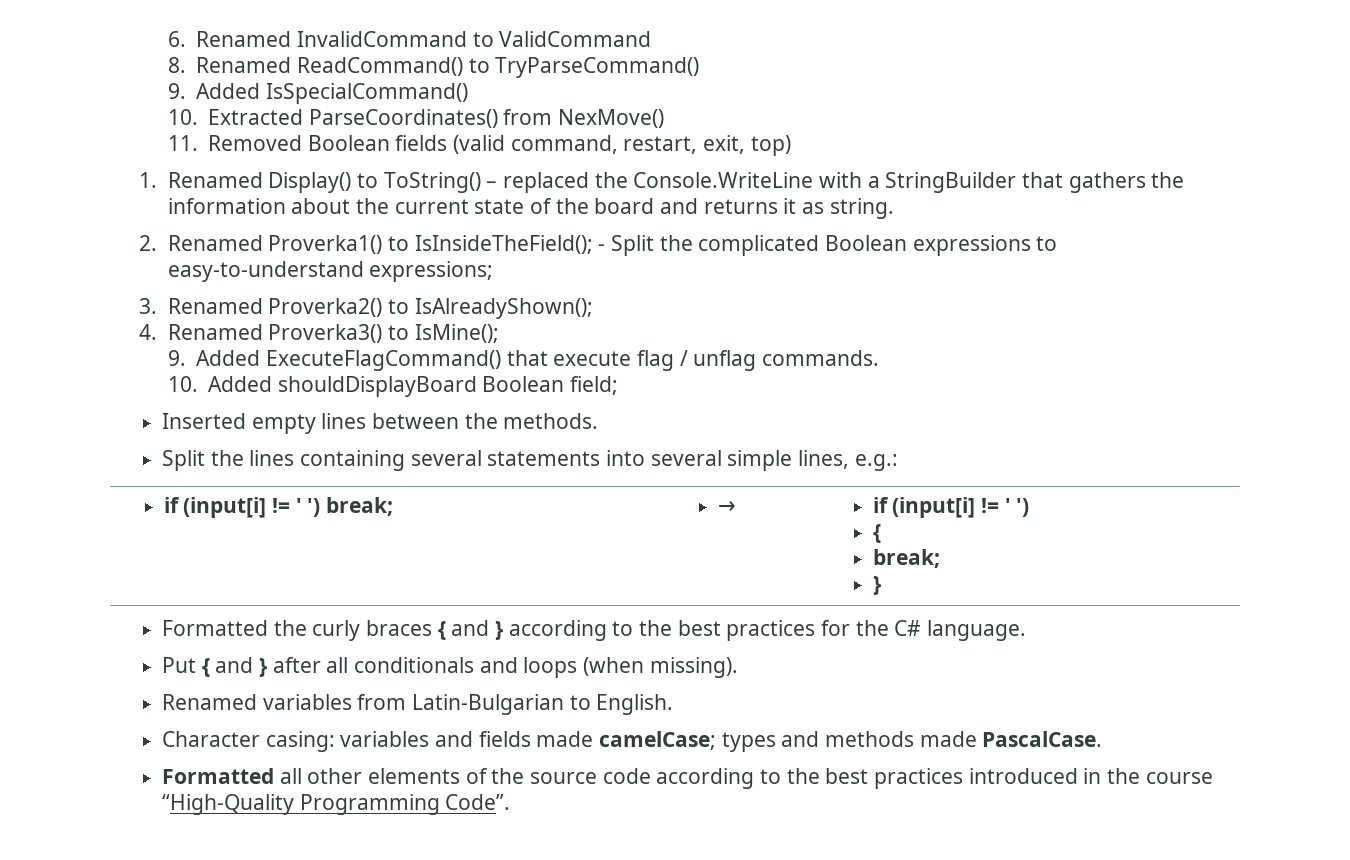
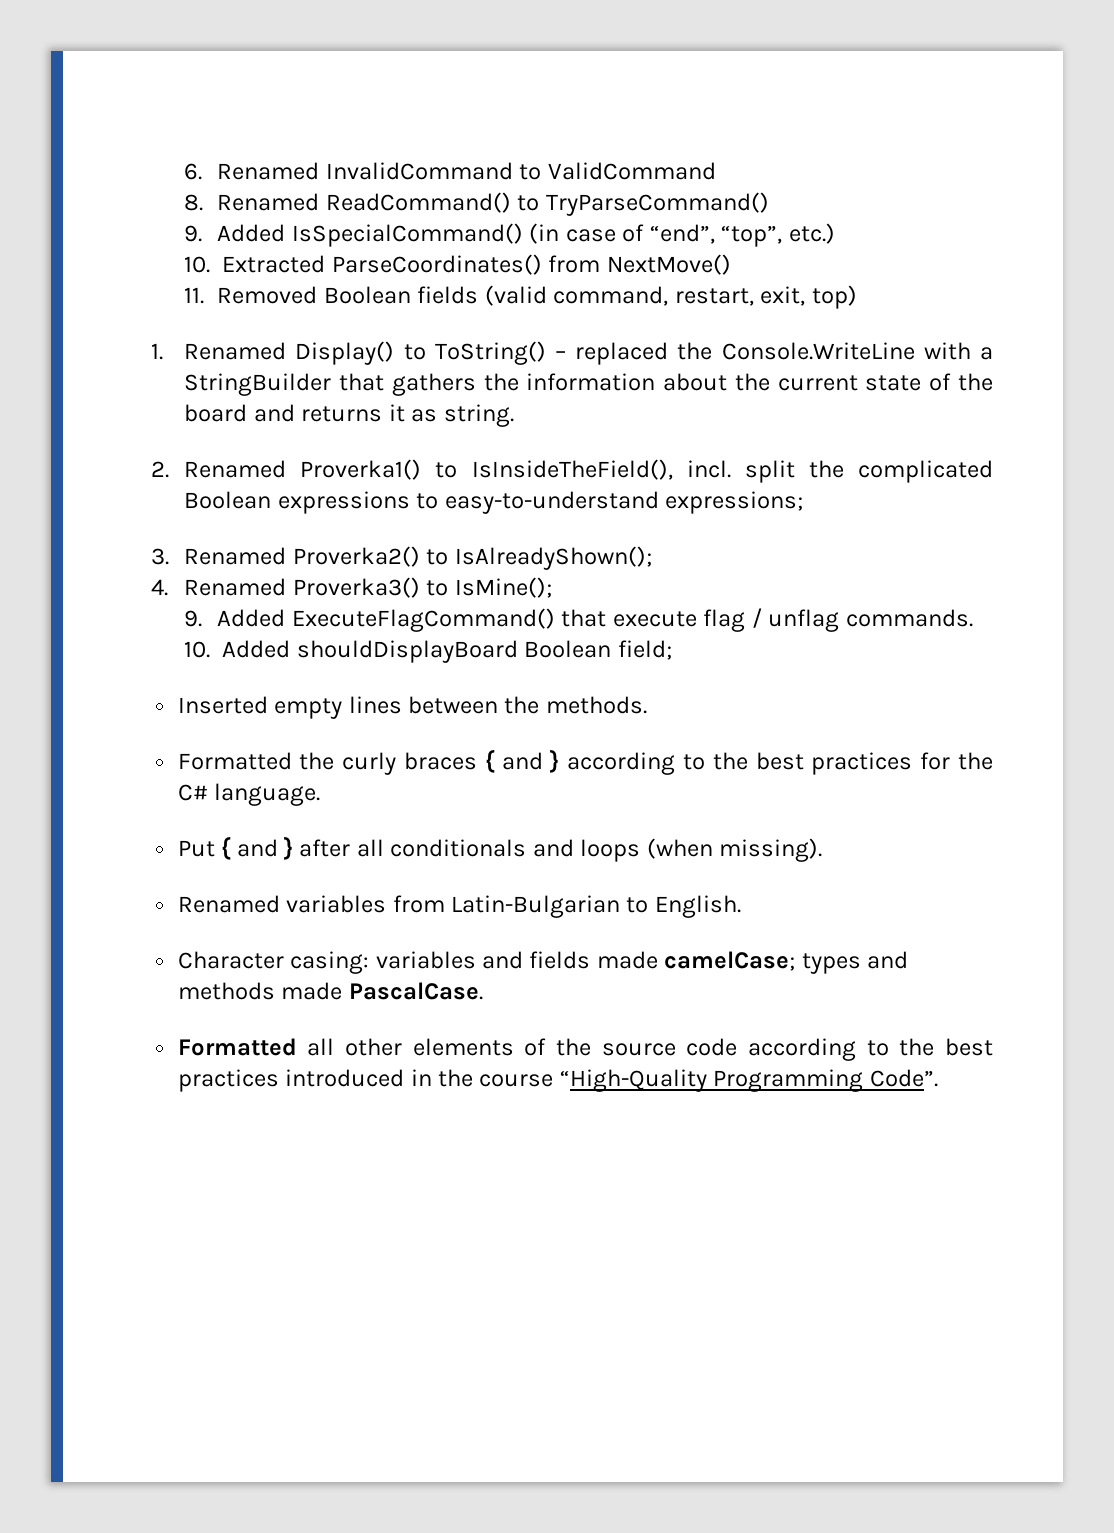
(468, 93) none -> [529,223,835,247] (in case of “end”, “top”, etc.)
[558,109,665,128] NexMove() -> [606,254,731,275] NextMove()
[414,235,654,256] IsInsideTheField(); - Split -> [471,459,795,483] IsInsideTheField(), incl. split
[161,450,898,471] [163,497,393,518] [717,501,736,513] [872,497,1030,518] [872,524,881,543] [872,549,940,568] [872,576,881,595] // Split the lines containing several statements into several simple lines, e.g.: // if (input[i] != ' ') break; | → | if (input[i] != ' ') // { // break; // } -> (647, 705) none

